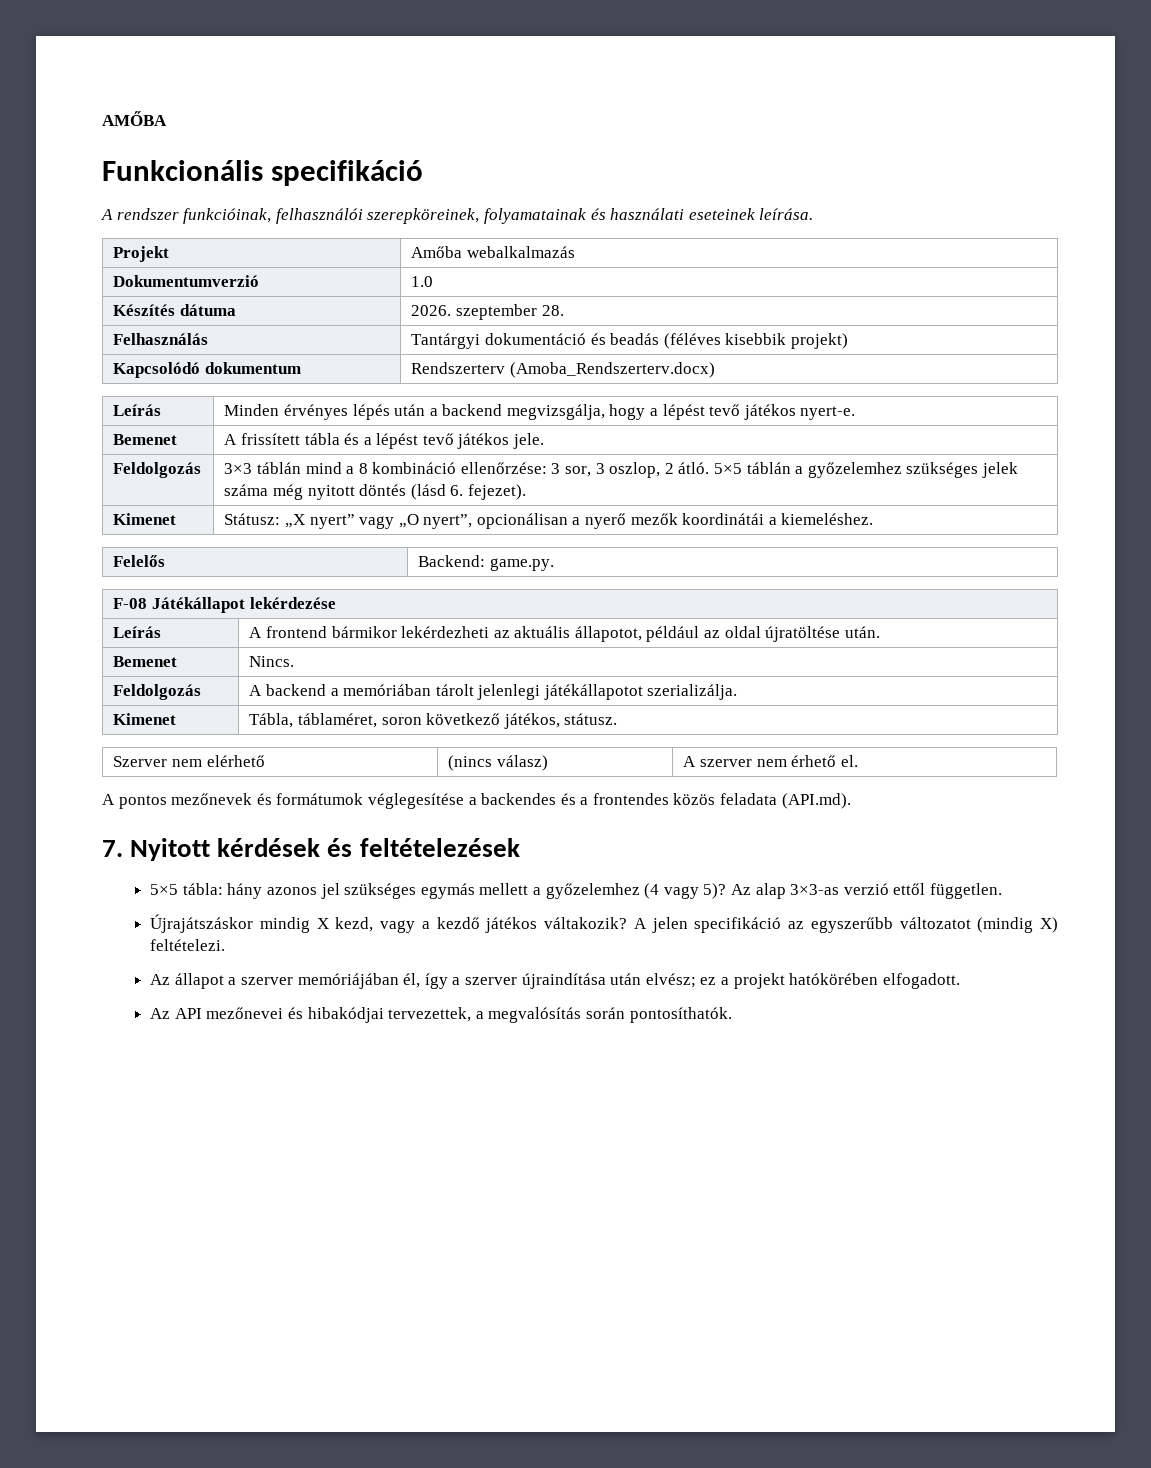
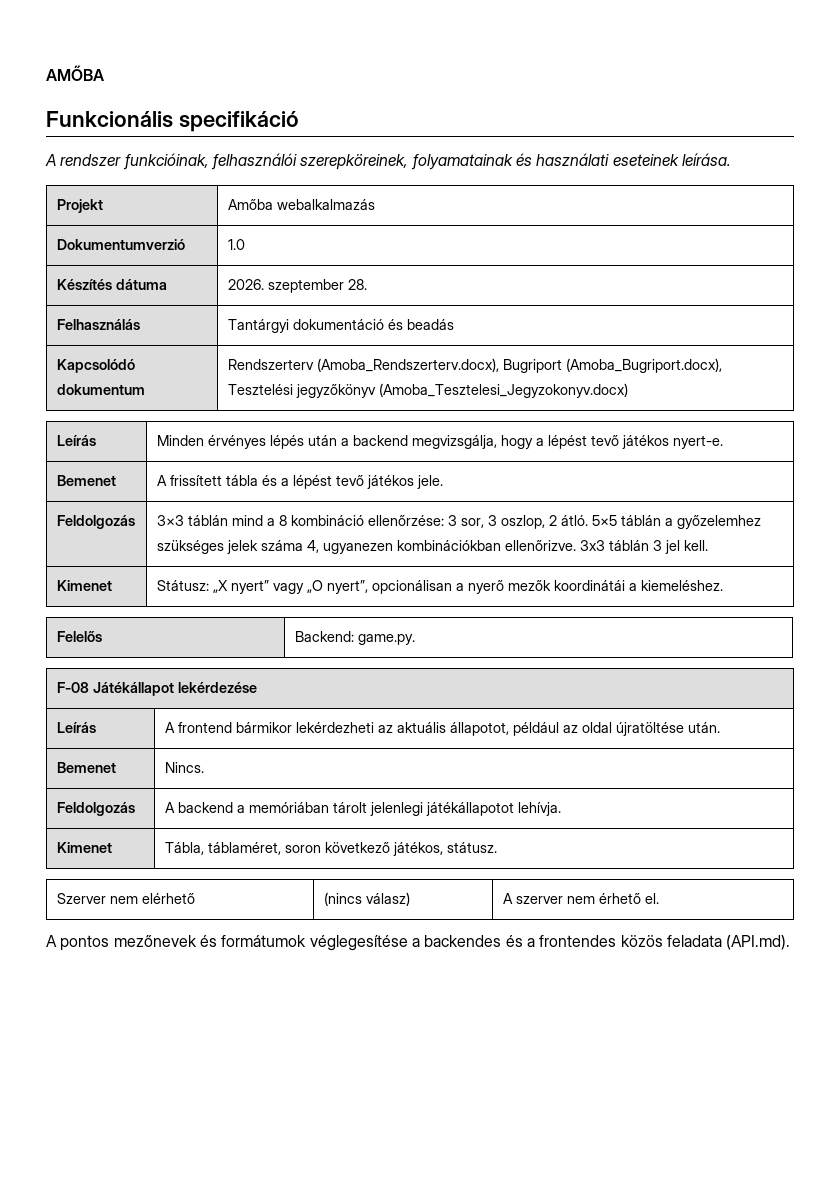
[663,333,848,349] (féléves kisebbik projekt) -> (454, 324) none
[509,362,715,378] (Amoba_Rendszerterv.docx) -> [316,358,722,373] [227,383,628,398] (Amoba_Rendszerterv.docx), Bugriport (Amoba_Bugriport.docx), Tesztelési jegyzőkönyv (Amoba_Tesztelesi_Jegyzokonyv.docx)
[272,484,526,500] még nyitott döntés (lásd 6. fejezet). -> [306,540,708,554] 4, ugyanezen kombinációkban ellenőrizve. 3x3 táblán 3 jel kell.
[647,684,738,700] szerializálja. -> [517,802,561,816] lehívja.
[102,838,520,861] [150,883,1002,899] [150,914,1059,933] [150,939,226,951] [150,973,960,989] [150,1007,732,1023] // 7. Nyitott kérdések és feltételezések // 5×5 tábla: hány azonos jel szükséges egymás mellett a győzelemhez (4 vagy 5)? Az alap 3×3-as verzió ettől független. // Újrajátszáskor mindig X kezd, vagy a kezdő játékos váltakozik? A jelen specifikáció az egyszerűbb változatot (mindig X) feltételezi. // Az állapot a szerver memóriájában él, így a szerver újraindítása után elvész; ez a projekt hatókörében elfogadott. // Az API mezőnevei és hibakódjai tervezettek, a megvalósítás során pontosíthatók. -> (791, 942) none

